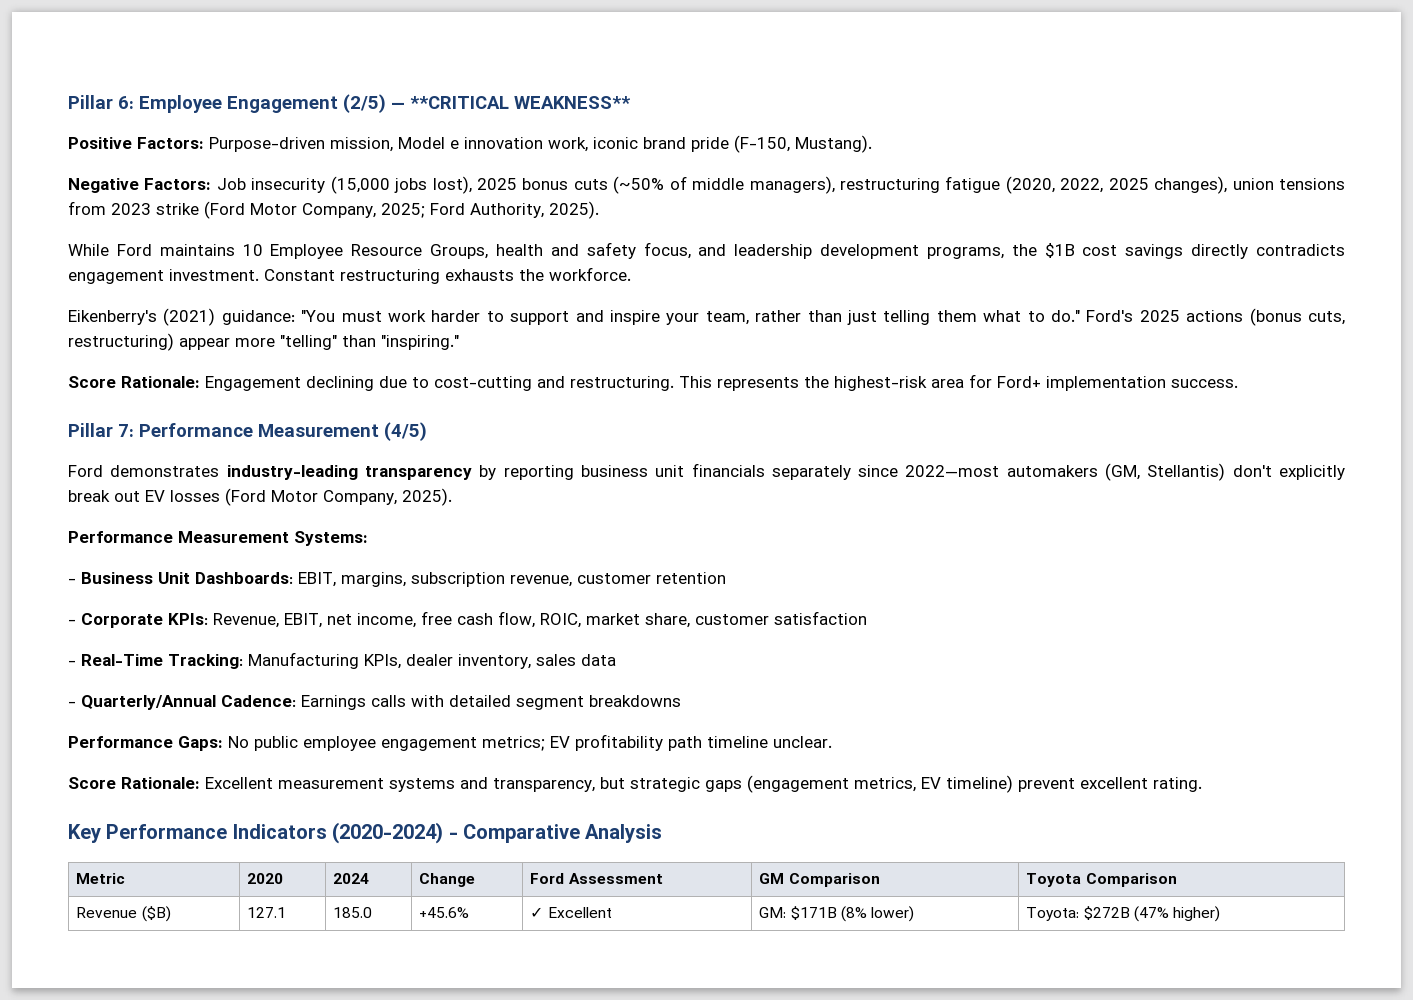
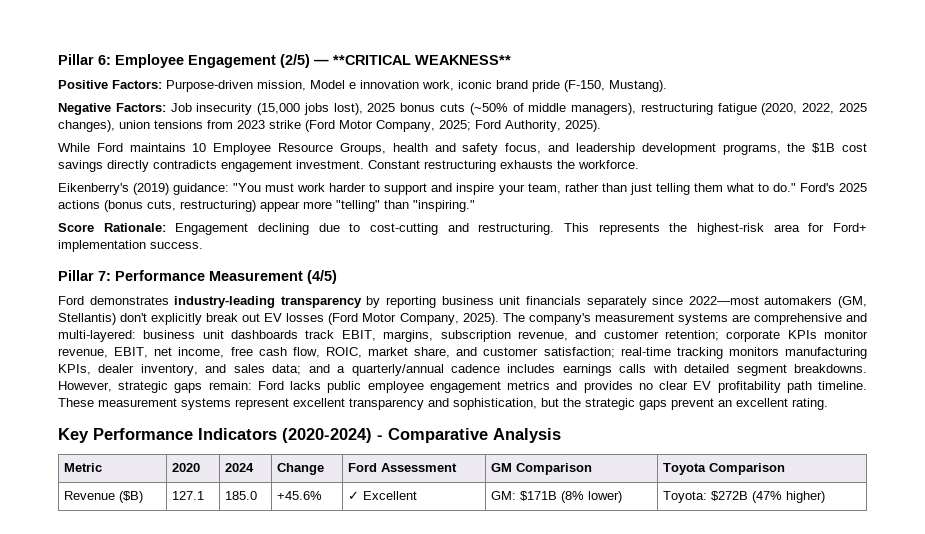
[163,308,216,326] (2021) -> [133,183,170,195] (2019)
[68,531,368,546] [68,572,726,587] [68,613,279,628] // Performance Measurement Systems: // - Business Unit Dashboards: EBIT, margins, subscription revenue, customer retention // - Corporate KPIs: Revenue, -> [502,313,867,325] [58,330,869,342] [58,348,108,358] The company's measurement systems are comprehensive and multi-layered: business unit dashboards track EBIT, margins, subscription revenue, and customer retention; corporate KPIs monitor revenue,
[695,611,867,625] [68,652,616,669] [68,695,681,710] [68,734,832,751] [68,775,1075,793] customer satisfaction // - Real-Time Tracking: Manufacturing KPIs, dealer inventory, sales data // - Quarterly/Annual Cadence: Earnings calls with detailed segment breakdowns // Performance Gaps: No public employee engagement metrics; EV profitability path timeline unclear. // Score Rationale: Excellent measurement systems and transparency, but strategic gaps (engagement metrics, EV timeline) prevent -> [456,347,867,359] [58,364,867,376] [58,381,868,393] [58,398,732,410] and customer satisfaction; real-time tracking monitors manufacturing KPIs, dealer inventory, and sales data; and a quarterly/annual cadence includes earnings calls with detailed segment breakdowns. However, strategic gaps remain: Ford lacks public employee engagement metrics and provides no clear EV profitability path timeline. These measurement systems represent excellent transparency and sophistication, but the strategic gaps prevent an

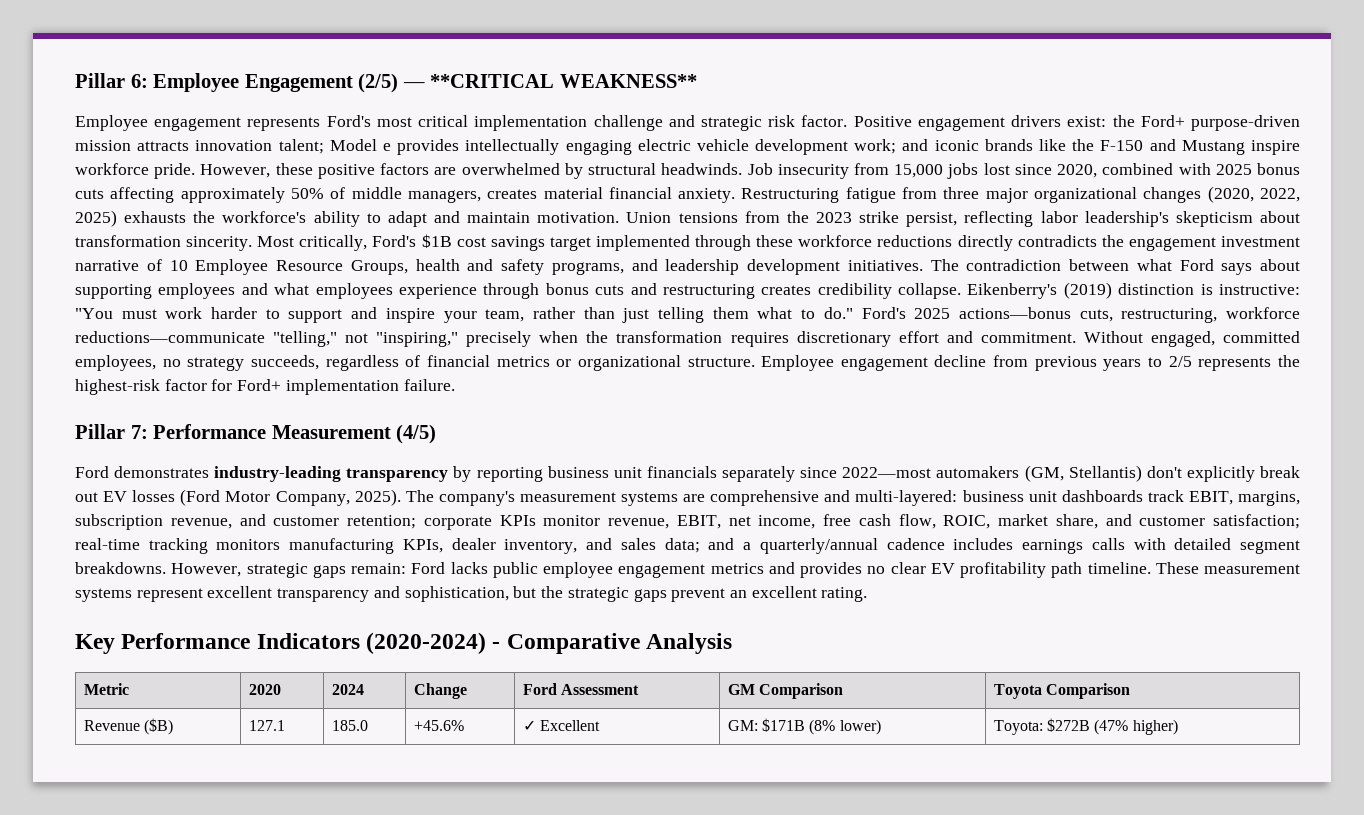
[58,80,667,92] [58,103,868,115] [58,120,150,132] Positive Factors: Purpose-driven mission, Model e innovation work, iconic brand pride (F-150, Mustang). // Negative Factors: Job insecurity (15,000 jobs lost), 2025 bonus cuts (~50% of middle managers), restructuring fatigue (2020, 2022, 2025 changes), union -> [75,115,1300,131] [75,139,1300,155] [75,163,1301,179] [75,186,1300,203] [75,210,672,227] Employee engagement represents Ford's most critical implementation challenge and strategic risk factor. Positive engagement drivers exist: the Ford+ purpose-driven mission attracts innovation talent; Model e provides intellectually engaging electric vehicle development work; and iconic brands like the F-150 and Mustang inspire workforce pride. However, these positive factors are overwhelmed by structural headwinds. Job insecurity from 15,000 jobs lost since 2020, combined with 2025 bonus cuts affecting approximately 50% of middle managers, creates material financial anxiety. Restructuring fatigue from three major organizational changes (2020, 2022, 2025) exhausts the workforce's ability to adapt and maintain motivation. Union
(233, 124) none -> [786,211,809,223] the
[305,120,601,132] [58,143,186,152] (Ford Motor Company, 2025; Ford Authority, 2025). // While Ford maintains -> [906,211,1300,227] [75,234,1300,251] [75,259,162,271] persist, reflecting labor leadership's skepticism about transformation sincerity. Most critically, Ford's $1B cost savings target implemented through these workforce reductions directly contradicts the engagement investment narrative of
[505,143,542,154] focus, -> [551,262,624,275] programs,
[722,143,868,155] [58,160,639,172] [58,183,230,195] programs, the $1B cost savings directly contradicts engagement investment. Constant restructuring exhausts the workforce. // Eikenberry's (2019) guidance: -> [847,259,1300,275] [75,282,1301,299] initiatives. The contradiction between what Ford says about supporting employees and what employees experience through bonus cuts and restructuring creates credibility collapse. Eikenberry's (2019) distinction is instructive:
[58,200,475,212] [58,223,590,235] actions (bonus cuts, restructuring) appear more "telling" than "inspiring." // Score Rationale: Engagement declining due to cost-cutting and restructuring. This -> [958,307,1300,323] [75,331,1301,347] [75,355,1192,371] actions—bonus cuts, restructuring, workforce reductions—communicate "telling," not "inspiring," precisely when the transformation requires discretionary effort and commitment. Without engaged, committed employees, no strategy succeeds, regardless of financial metrics or organizational structure. Employee engagement decline from previous years to 2/5
[773,224,800,232] area -> [164,379,207,391] factor
[150,242,203,249] success. -> [403,379,455,391] failure.

